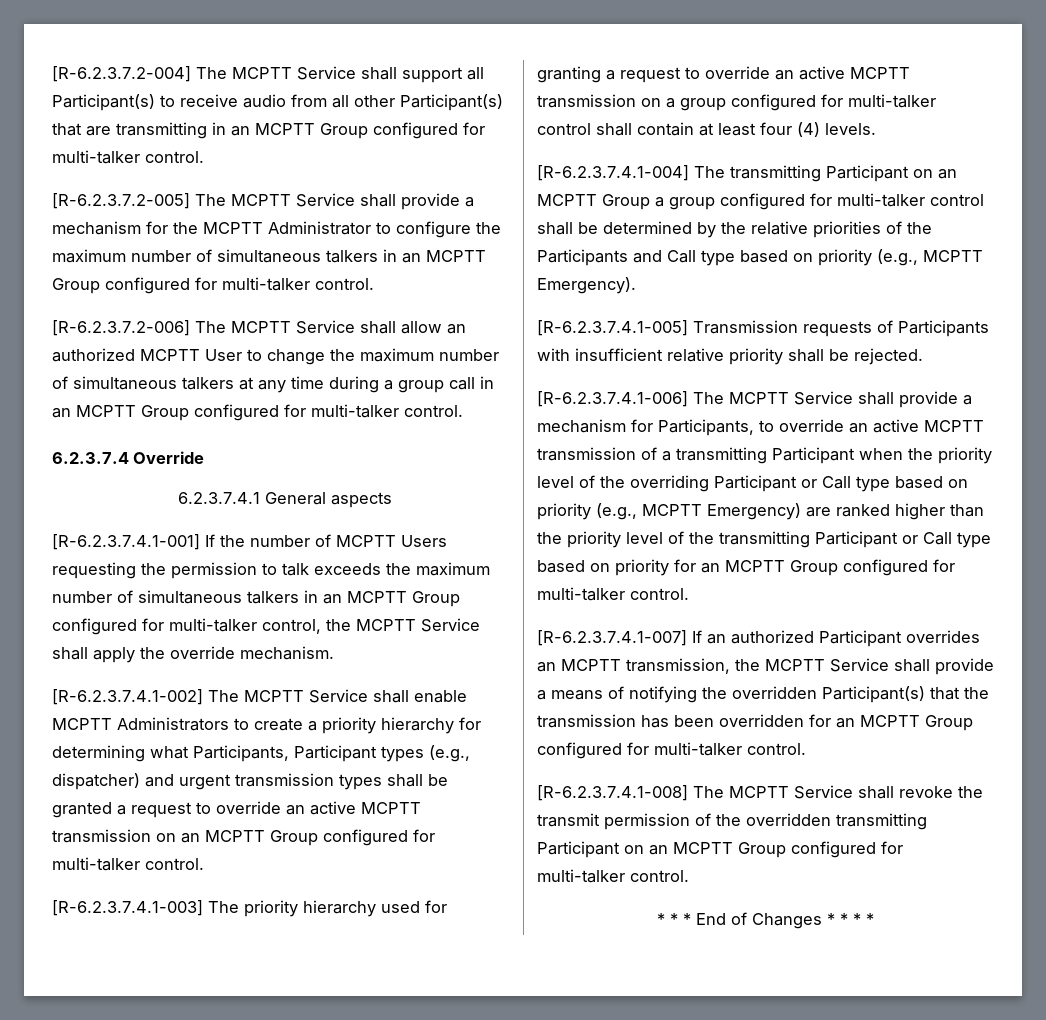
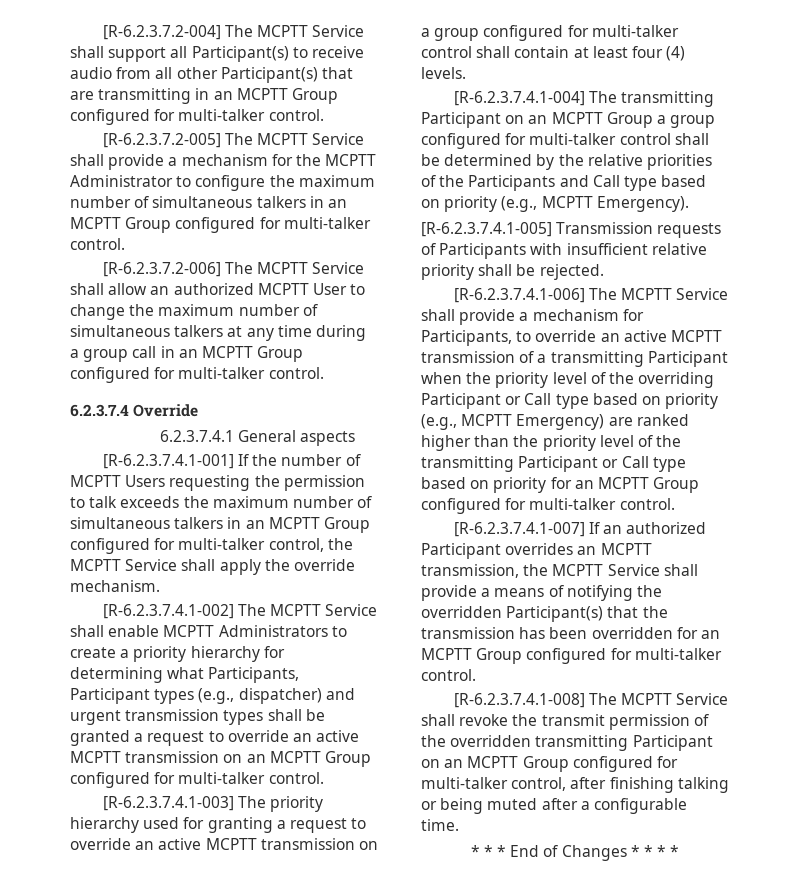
[630,870,689,882] control. -> [511,777,729,793] [421,798,687,814] [421,819,459,831] control, after finishing talking or being muted after a configurable time.

